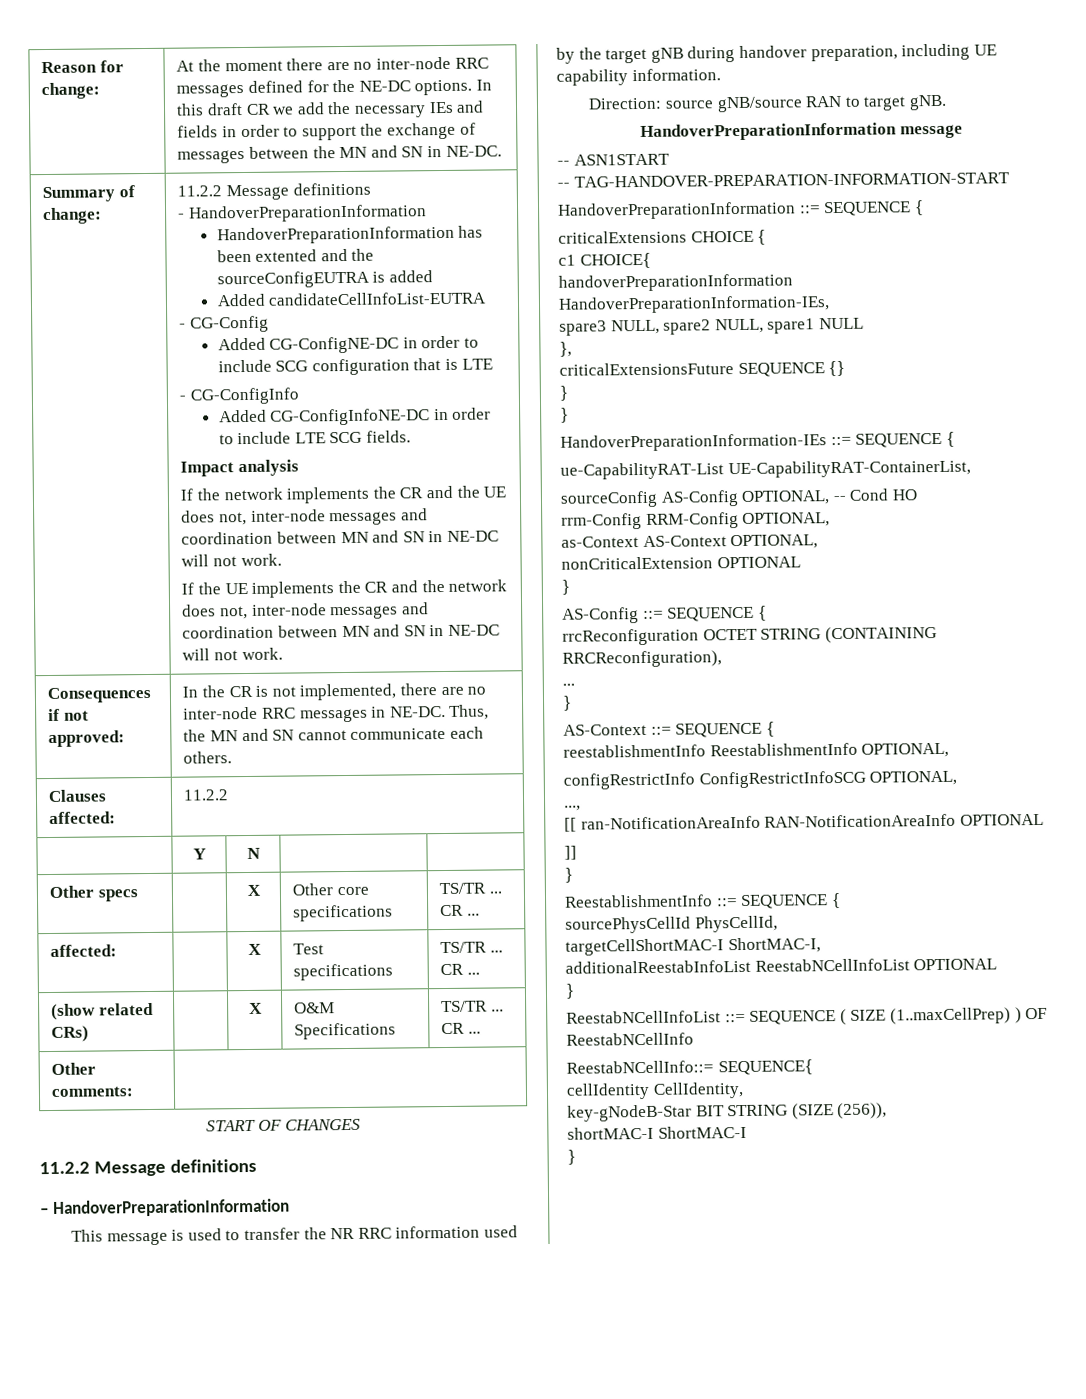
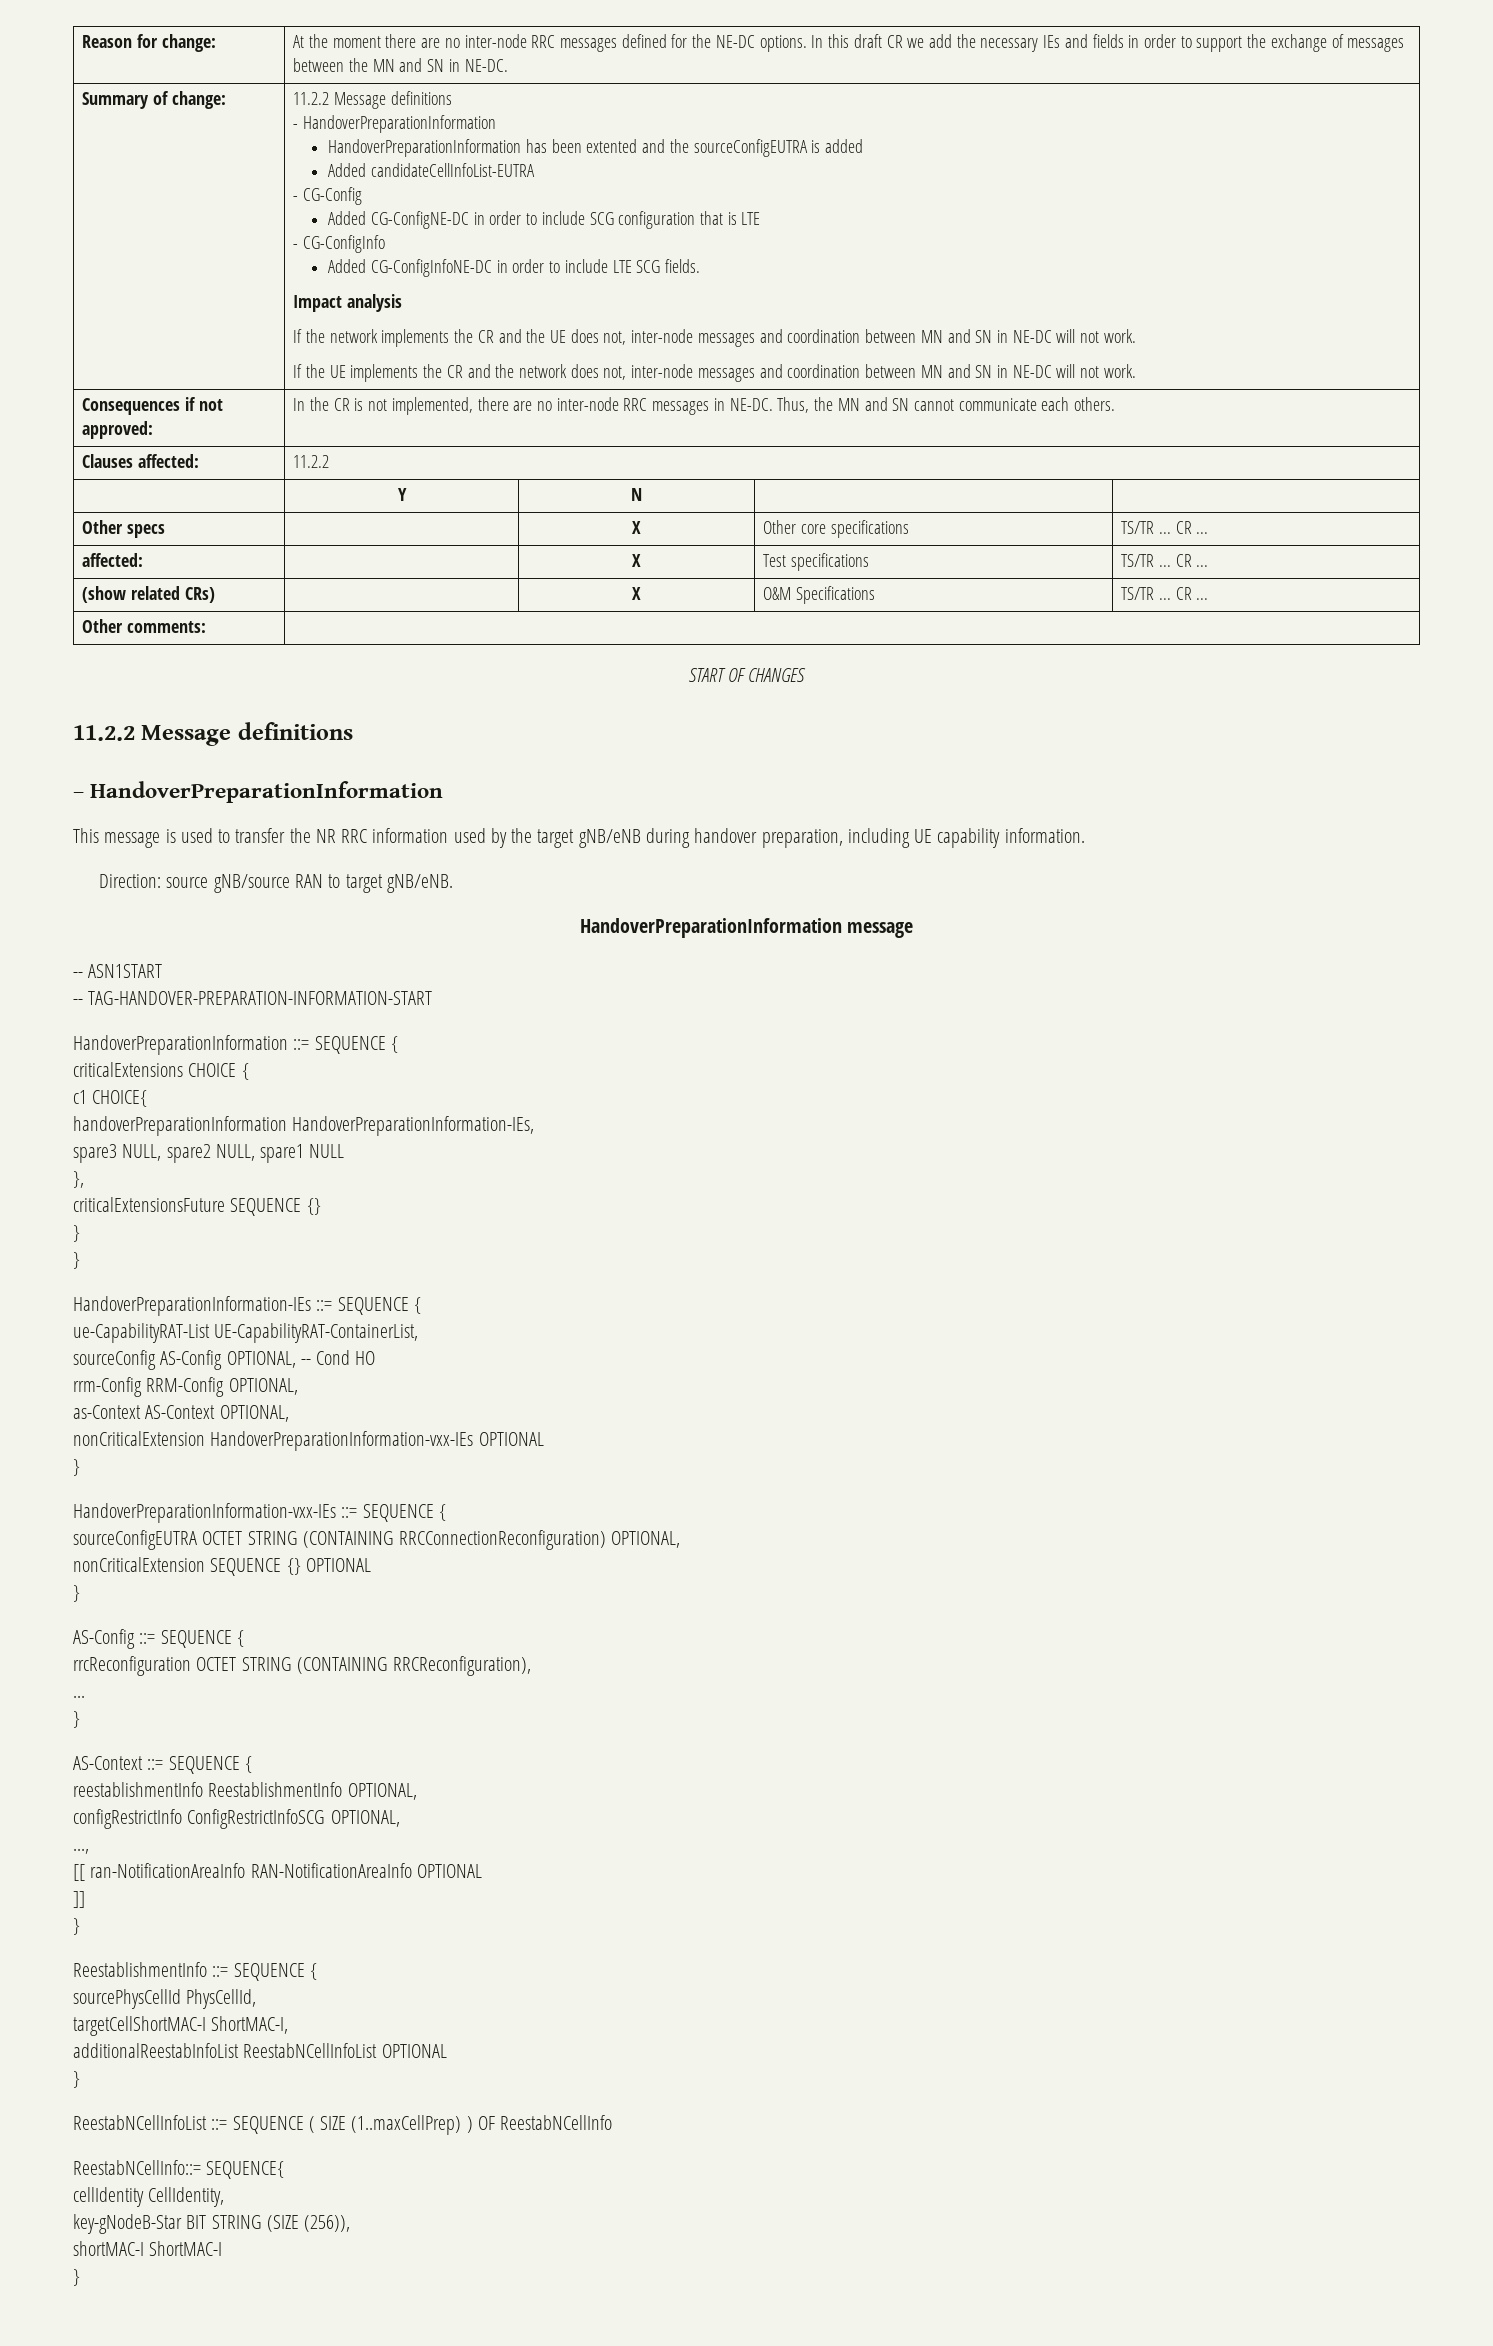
[650,47,684,63] gNB -> [578,829,641,848] gNB/eNB
[908,94,947,111] gNB. -> [386,874,453,893] gNB/eNB.
(713, 563) none -> [210,1431,544,1451] [73,1459,80,1476] [73,1503,446,1523] [73,1530,681,1550] [73,1557,301,1576] HandoverPreparationInformation-vxx-IEs OPTIONAL // } // HandoverPreparationInformation-vxx-IEs ::= SEQUENCE { // sourceConfigEUTRA OCTET STRING (CONTAINING RRCConnectionReconfiguration) OPTIONAL, // nonCriticalExtension SEQUENCE {}

